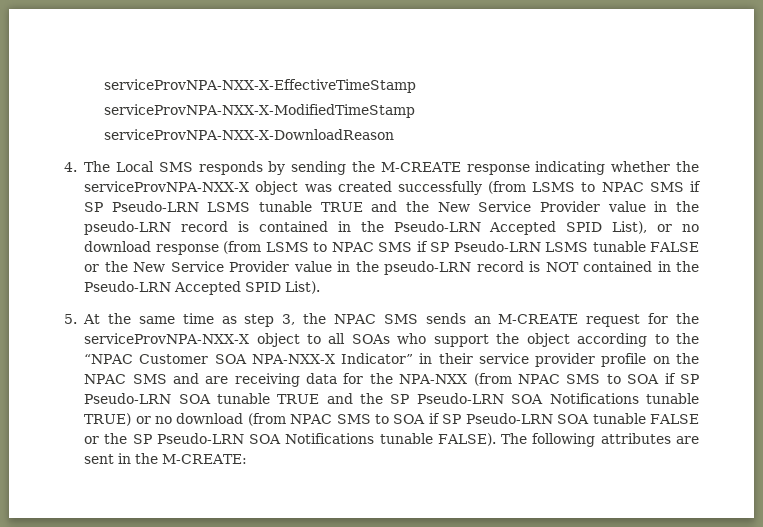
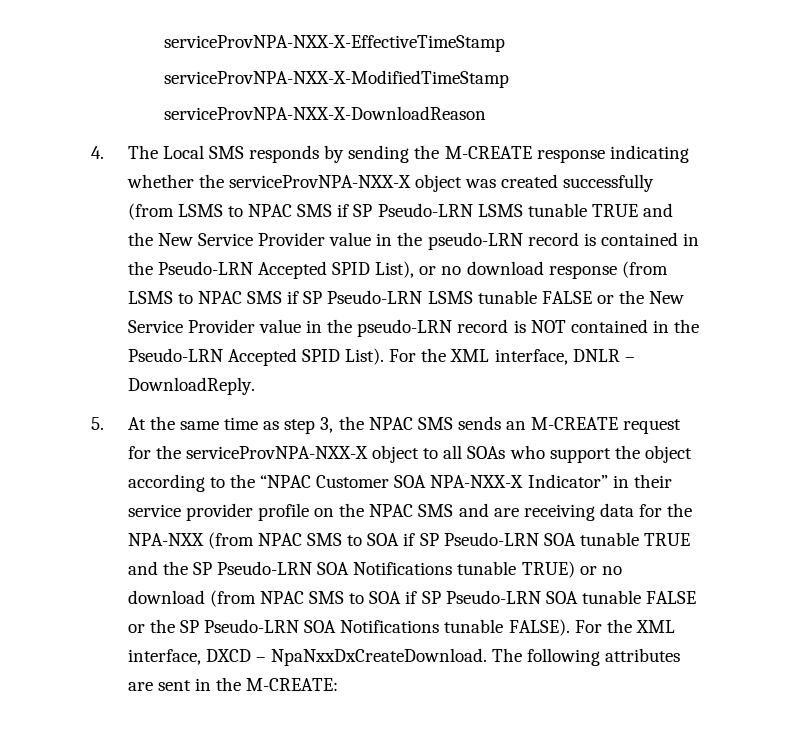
(321, 287) none -> [389,348,635,365] [127,377,255,395] For the XML interface, DNLR – DownloadReply.
(496, 439) none -> [574,619,675,633] [127,648,488,666] For the XML interface, DXCD – NpaNxxDxCreateDownload.

